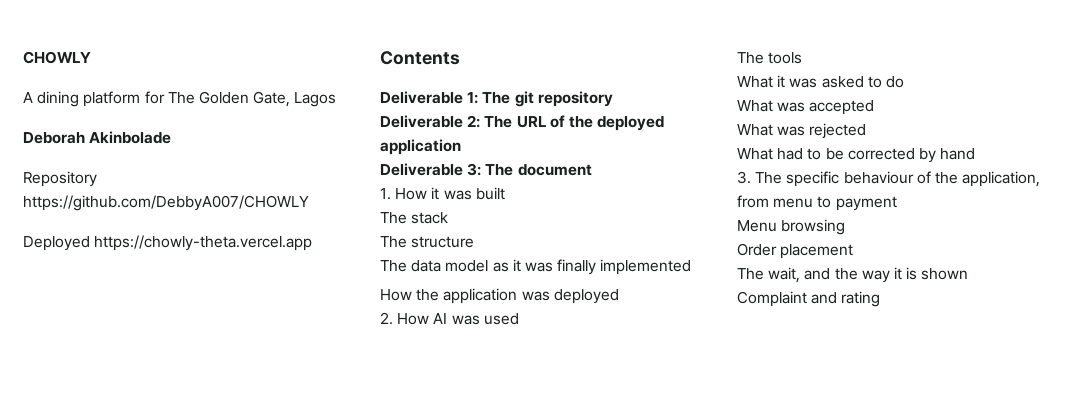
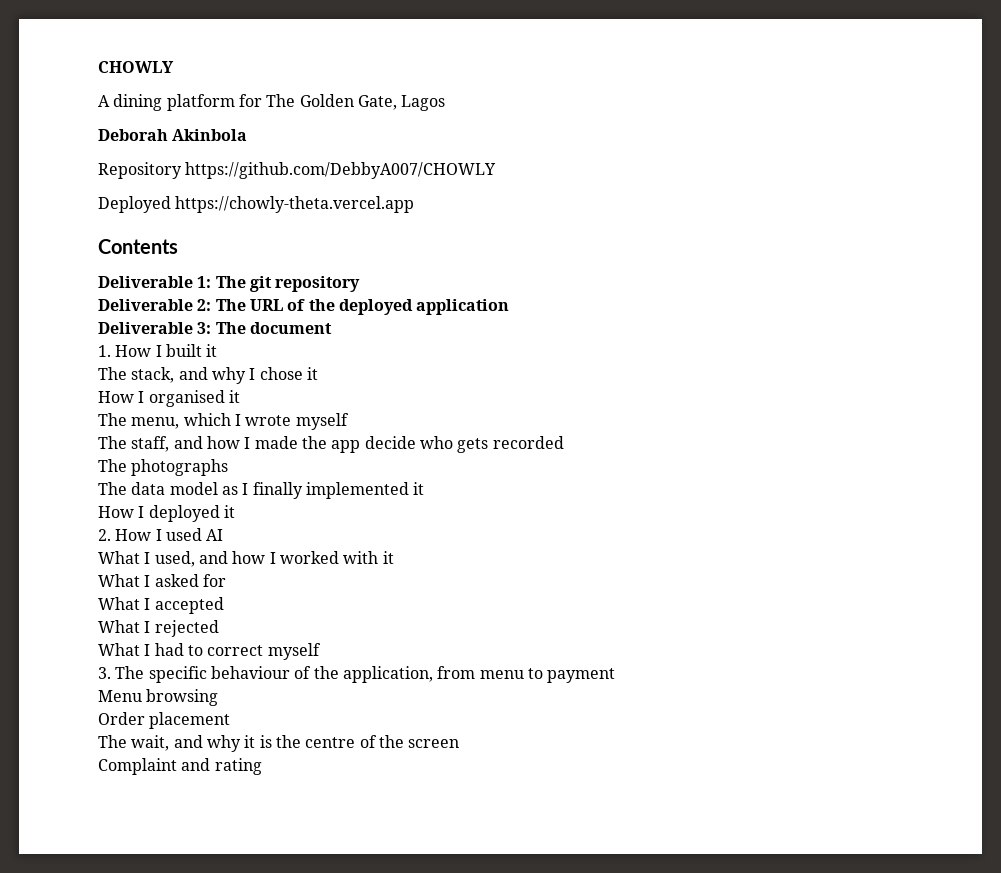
[89,131,172,144] Akinbolade -> [172,129,248,141] Akinbola
[431,187,505,200] [380,212,449,224] [380,236,475,248] it was built // The stack // The structure -> [155,344,218,357] [98,367,318,384] [98,390,240,407] [98,413,349,430] [98,436,564,453] [98,459,229,476] I built it // The stack, and why I chose it // How I organised it // The menu, which I wrote myself // The staff, and how I made the app decide who gets recorded // The photographs
[512,259,553,272] it was -> [242,483,249,495] I
[380,288,619,304] // How the application was deployed -> [413,482,425,495] [98,505,235,522] it // How I deployed it
(430, 319) none -> [155,528,202,541] I used
[451,313,519,325] [737,52,803,64] [737,75,904,88] [737,100,806,112] was used // The tools // What it was asked to do // What was -> [98,551,394,567] [98,574,226,587] [98,597,151,610] // What I used, and how I worked with it // What I asked for // What I
[777,126,806,136] was -> [144,621,151,633] I
(773, 154) none -> [144,644,151,656] I
[825,148,976,163] be corrected by hand -> [207,643,321,660] correct myself
[834,267,969,283] the way it is shown -> [206,735,460,752] why it is the centre of the screen

